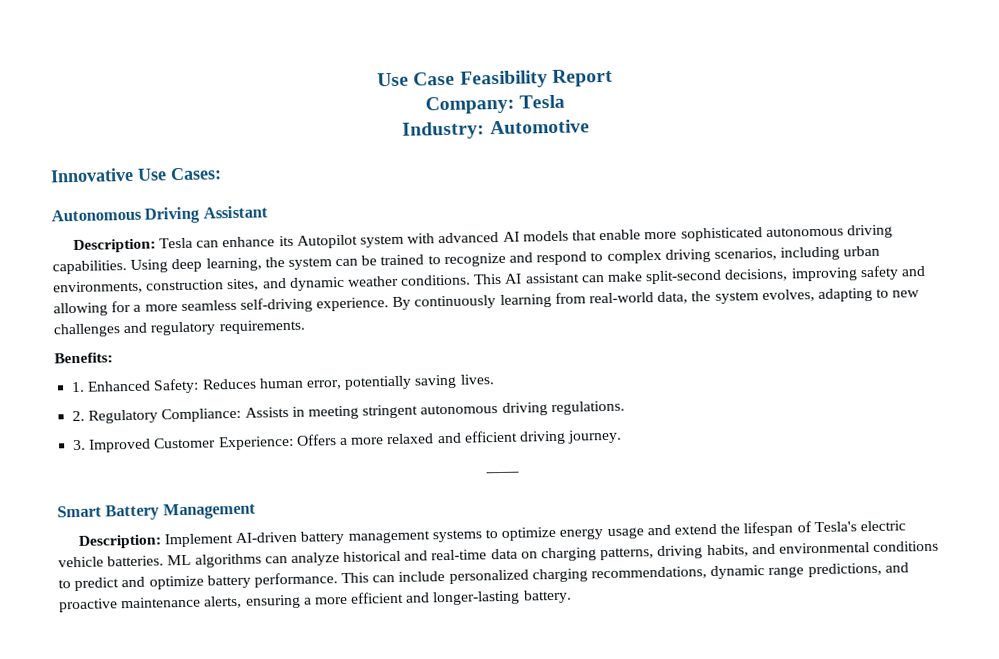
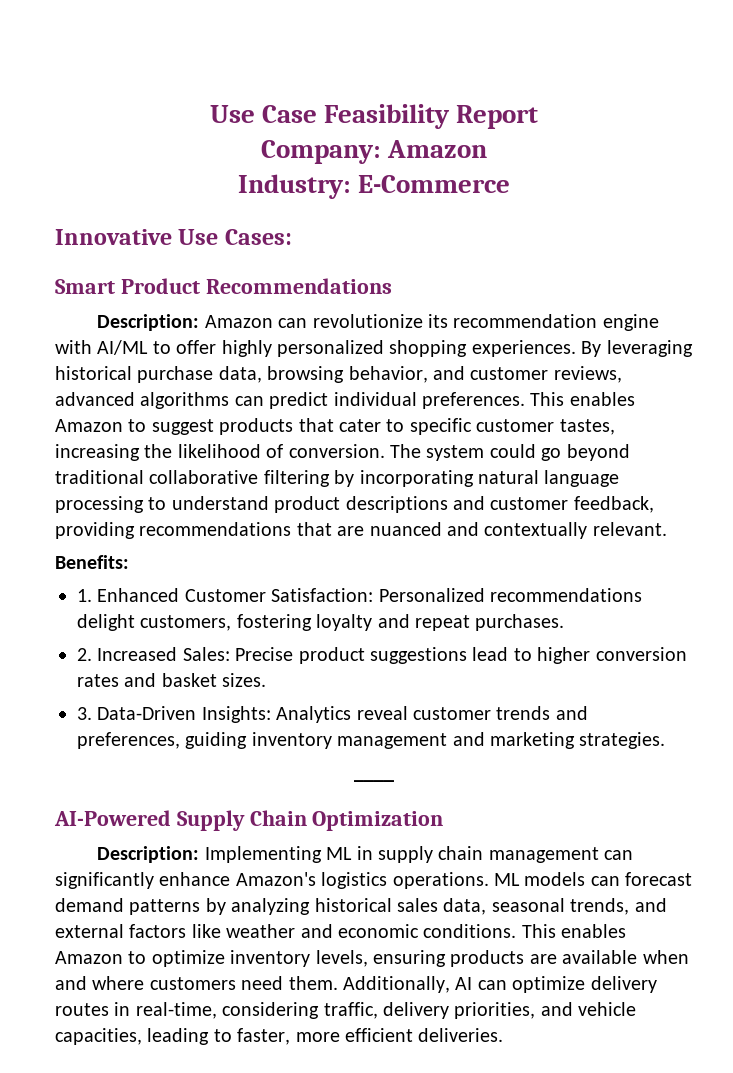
[519,94,566,109] Tesla -> [387,140,488,158] Amazon
[489,119,590,135] Automotive -> [358,175,511,193] E-Commerce
[51,205,268,224] [72,224,893,254] [52,245,881,275] [53,265,926,295] [53,287,921,317] [53,319,306,338] [54,352,113,364] [71,374,495,394] [72,400,625,424] [73,429,623,453] [484,470,519,474] [57,502,256,521] [77,520,906,549] [58,540,940,568] [58,562,909,592] [59,589,572,613] Autonomous Driving Assistant // Description: Tesla can enhance its Autopilot system with advanced AI models that enable more sophisticated autonomous driving capabilities. Using deep learning, the system can be trained to recognize and respond to complex driving scenarios, including urban environments, construction sites, and dynamic weather conditions. This AI assistant can make split-second decisions, improving safety and allowing for a more seamless self-driving experience. By continuously learning from real-world data, the system evolves, adapting to new challenges and regulatory requirements. // Benefits: // 1. Enhanced Safety: Reduces human error, potentially saving lives. // 2. Regulatory Compliance: Assists in meeting stringent autonomous driving regulations. // 3. Improved Customer Experience: Offers a more relaxed and efficient driving journey. // ____ // Smart Battery Management // Description: Implement AI-driven battery management systems to optimize energy usage and extend the lifespan of Tesla's electric vehicle batteries. ML algorithms can analyze historical and real-time data on charging patterns, driving habits, and environmental conditions to predict and optimize battery performance. This can include personalized charging recommendations, dynamic range predictions, and proactive maintenance alerts, ensuring a more efficient and longer-lasting battery. -> [55,278,392,294] [97,314,659,331] [55,340,693,357] [55,366,622,383] [55,392,635,409] [55,418,615,435] [55,444,630,461] [55,470,620,487] [55,496,654,513] [55,522,667,539] [55,555,129,569] [77,588,642,602] [77,614,565,631] [77,647,687,664] [77,673,267,687] [77,706,588,723] [77,732,666,749] [354,779,394,782] [54,810,444,831] [97,846,634,863] [55,872,693,889] [55,898,667,915] [55,924,627,938] [55,950,689,967] [55,976,657,993] [55,1002,637,1019] [55,1028,504,1045] Smart Product Recommendations // Description: Amazon can revolutionize its recommendation engine with AI/ML to offer highly personalized shopping experiences. By leveraging historical purchase data, browsing behavior, and customer reviews, advanced algorithms can predict individual preferences. This enables Amazon to suggest products that cater to specific customer tastes, increasing the likelihood of conversion. The system could go beyond traditional collaborative filtering by incorporating natural language processing to understand product descriptions and customer feedback, providing recommendations that are nuanced and contextually relevant. // Benefits: // 1. Enhanced Customer Satisfaction: Personalized recommendations delight customers, fostering loyalty and repeat purchases. // 2. Increased Sales: Precise product suggestions lead to higher conversion rates and basket sizes. // 3. Data-Driven Insights: Analytics reveal customer trends and preferences, guiding inventory management and marketing strategies. // ____ // AI-Powered Supply Chain Optimization // Description: Implementing ML in supply chain management can significantly enhance Amazon's logistics operations. ML models can forecast demand patterns by analyzing historical sales data, seasonal trends, and external factors like weather and economic conditions. This enables Amazon to optimize inventory levels, ensuring products are available when and where customers need them. Additionally, AI can optimize delivery routes in real-time, considering traffic, delivery priorities, and vehicle capacities, leading to faster, more efficient deliveries.

